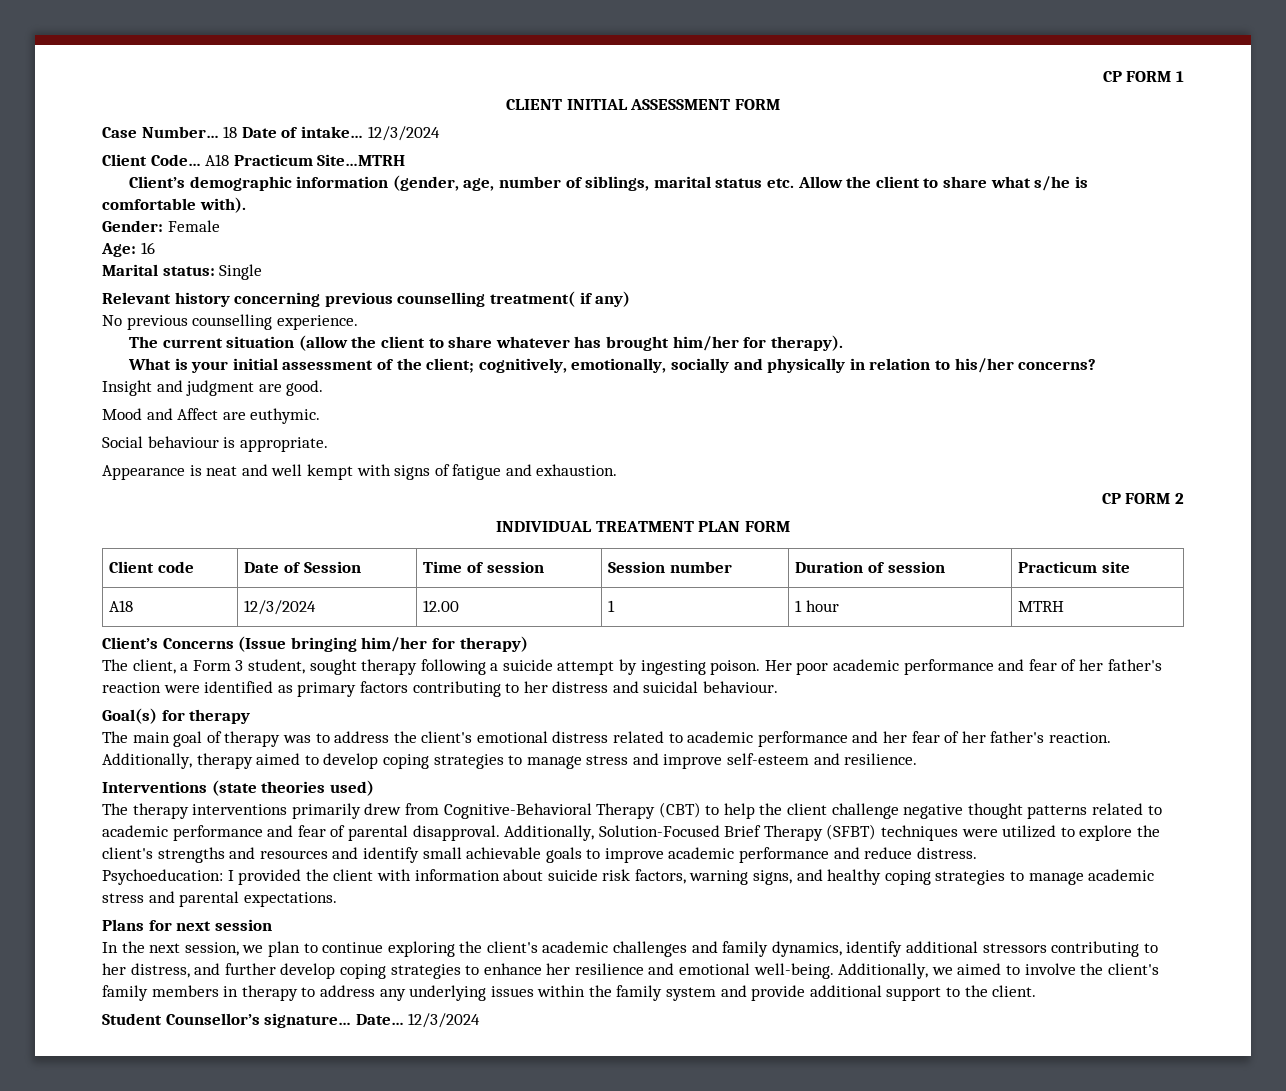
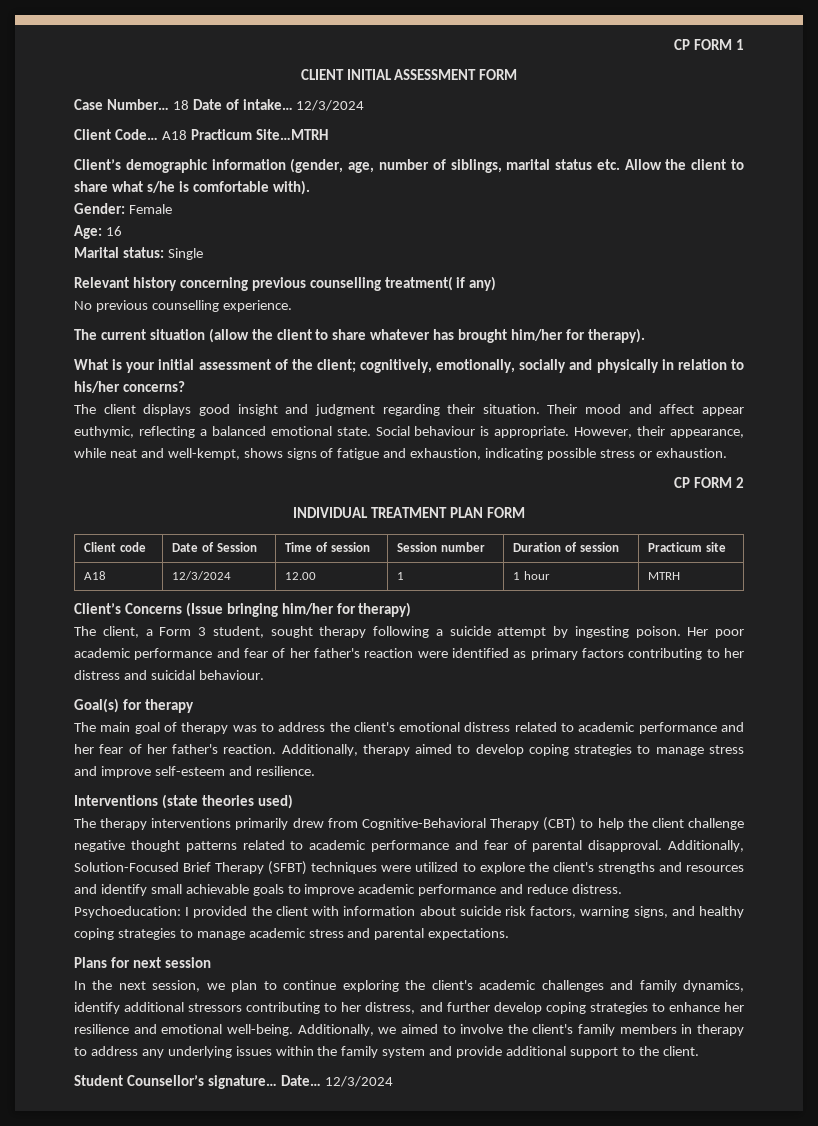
[102,380,324,396] [102,408,321,424] [102,436,328,452] [102,464,532,480] Insight and judgment are good. // Mood and Affect are euthymic. // Social behaviour is appropriate. // Appearance is neat and well kempt with signs of fatigue and -> [74,404,744,416] [74,426,744,438] [74,448,652,460] The client displays good insight and judgment regarding their situation. Their mood and affect appear euthymic, reflecting a balanced emotional state. Social behaviour is appropriate. However, their appearance, while neat and well-kempt, shows signs of fatigue and exhaustion, indicating possible stress or

